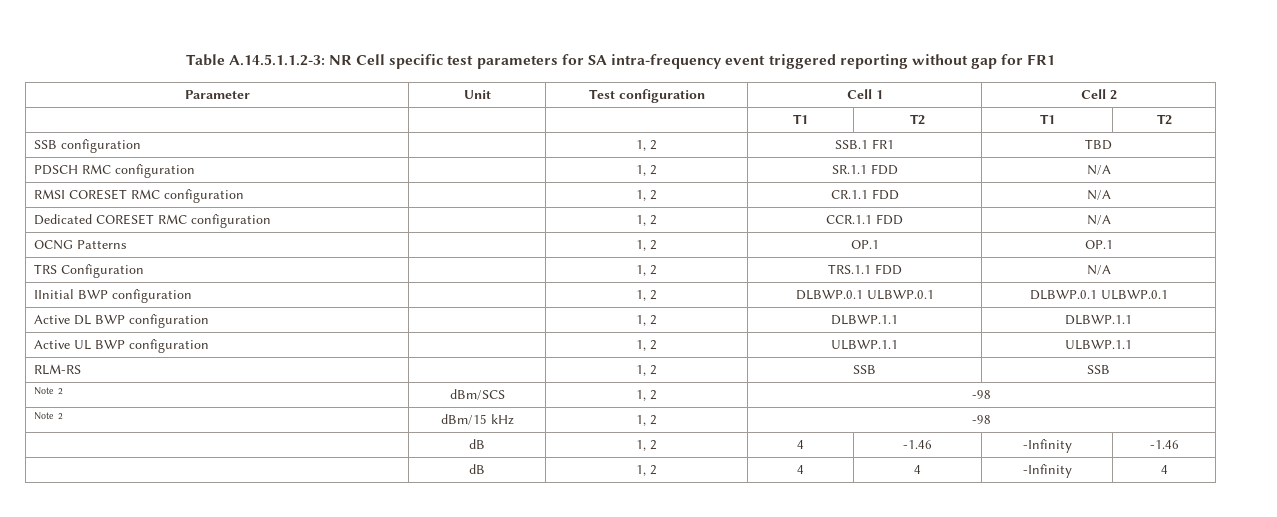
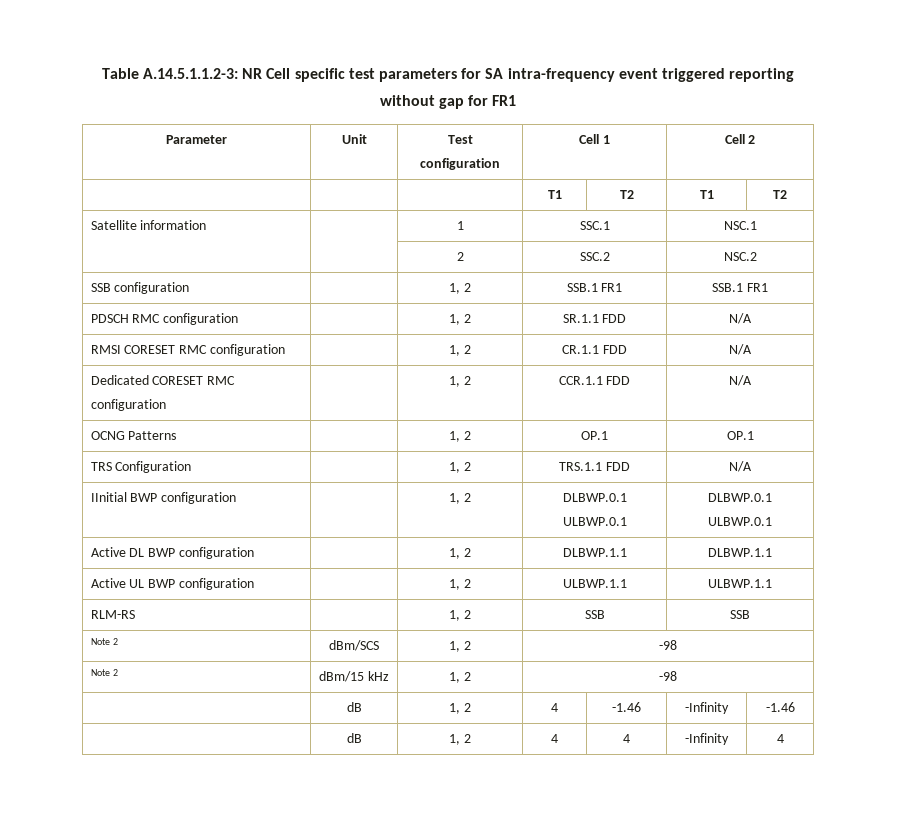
(1172, 119) none -> [90,220,207,230] [456,221,464,230] [579,221,610,230] [723,221,757,230] [456,252,464,261] [579,252,610,261] [723,252,757,261] // Satellite information | | 1 | SSC.1 | NSC.1 // | | 2 | SSC.2 | NSC.2
[1085,139,1112,150] TBD -> [712,283,768,292] SSB.1 FR1

